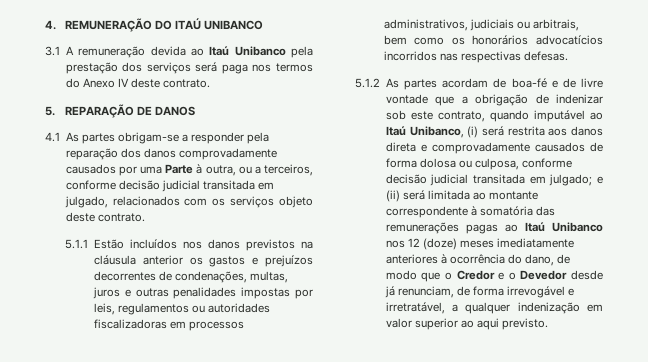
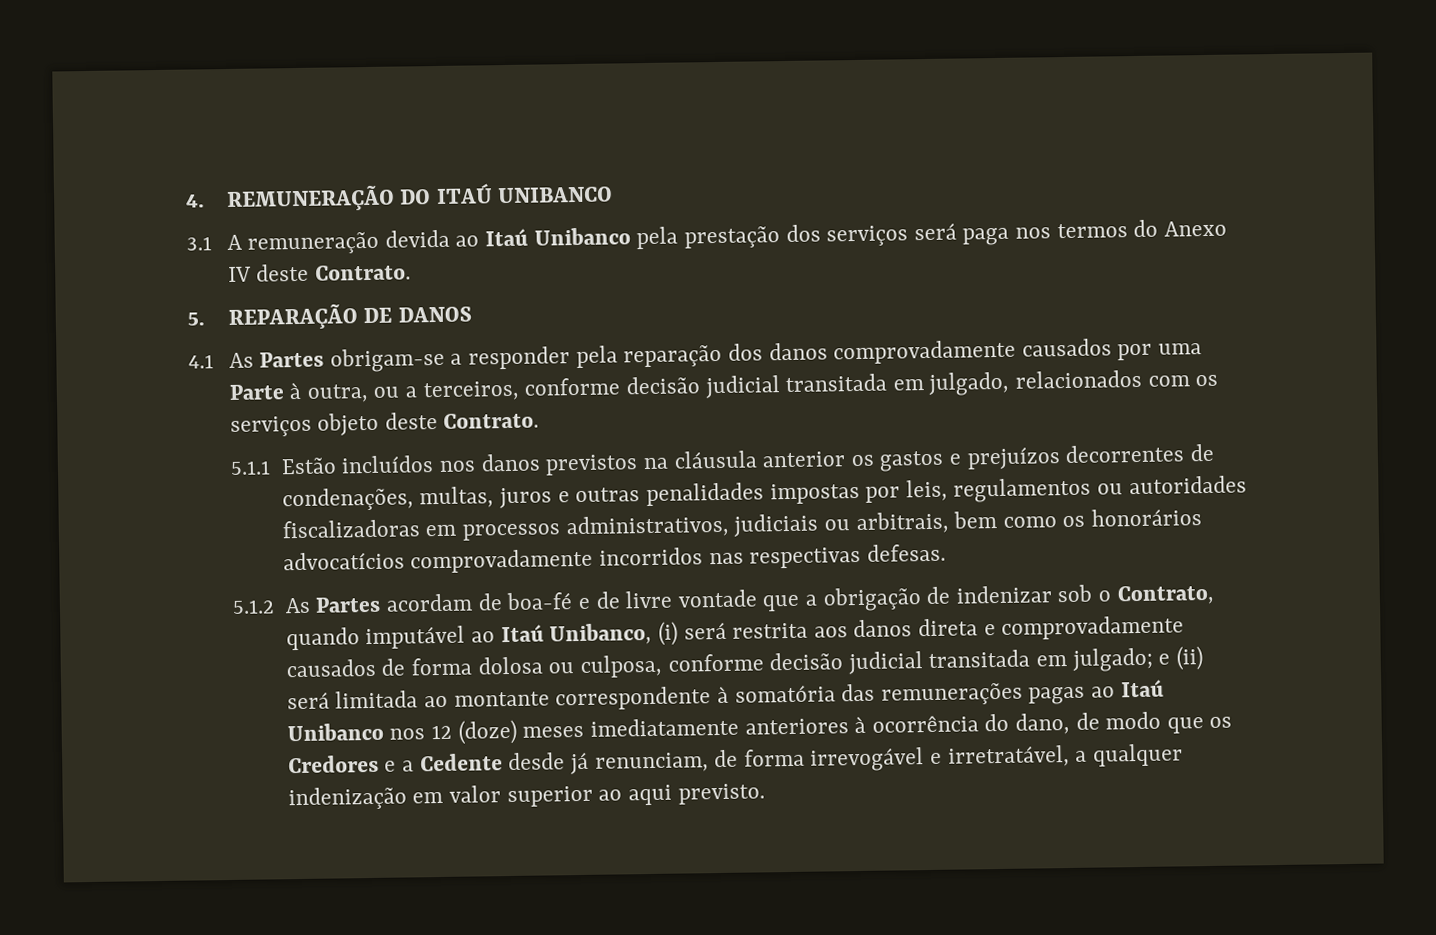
[163,79,211,88] contrato. -> [314,264,411,281] Contrato.
[81,133,115,144] partes -> [259,351,325,368] Partes
[97,213,145,222] contrato. -> [443,412,540,429] Contrato.
(603, 40) none -> [410,548,594,574] comprovadamente
[403,79,437,90] partes -> [315,596,382,613] Partes
[410,111,485,122] este contrato, -> [1098,584,1215,606] o Contrato,
[445,270,568,280] o Credor e o Devedor -> [1209,716,1233,728] [287,753,503,774] os Credores e a Cedente

